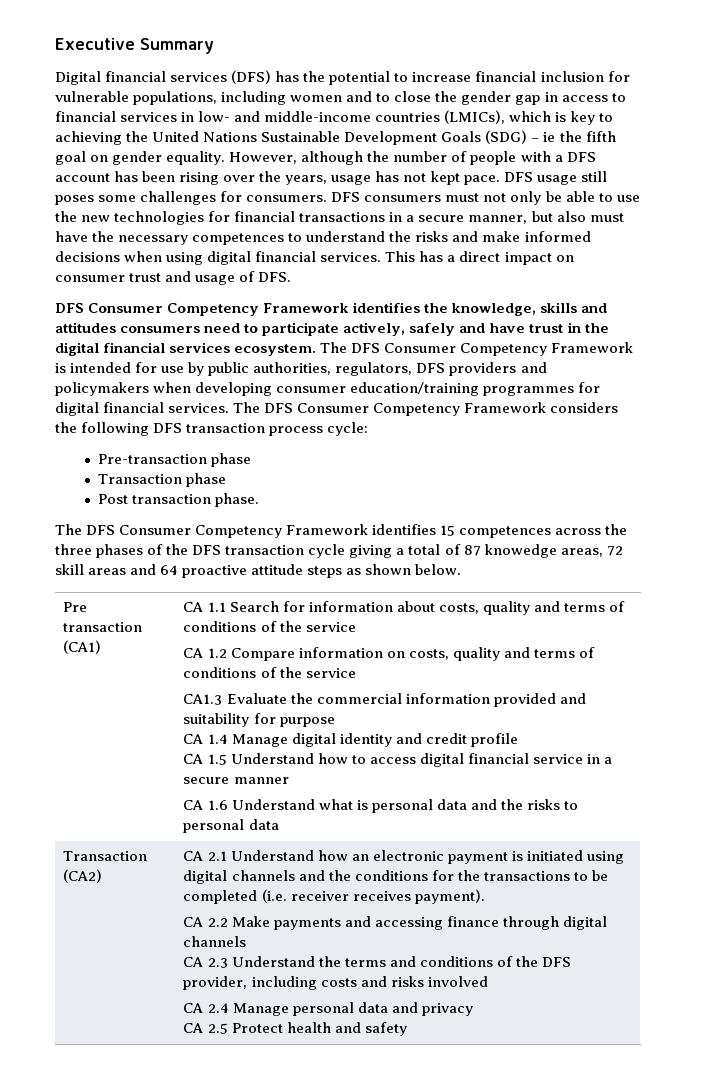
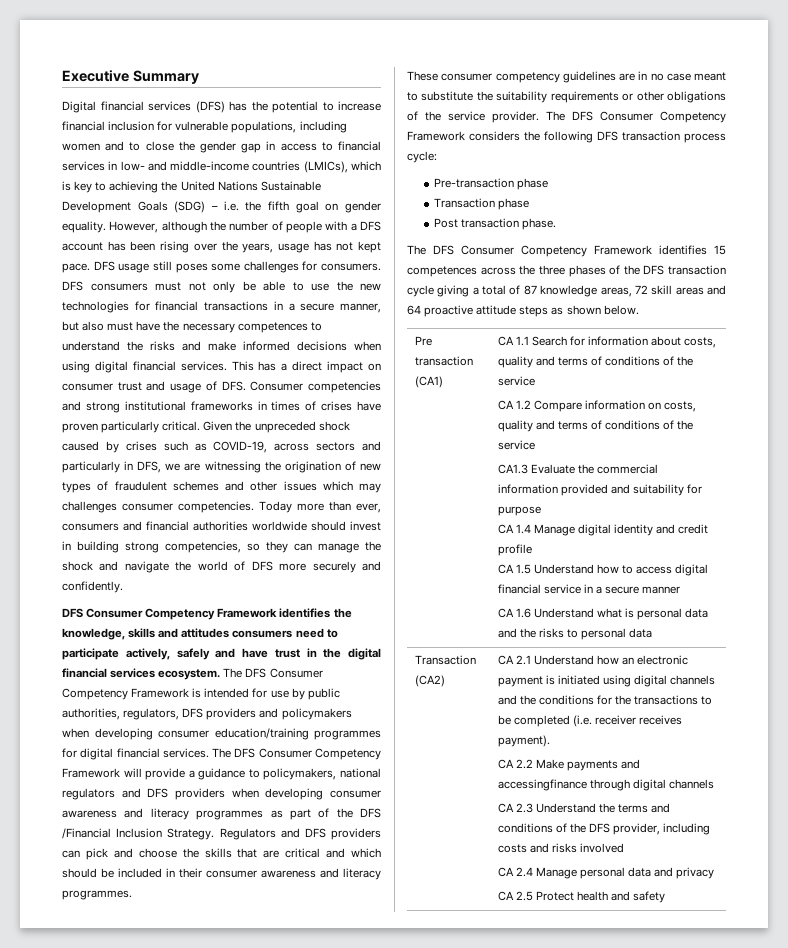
[543,132,556,142] ie -> [223,201,239,211] i.e.
(292, 277) none -> [250,381,381,393] [62,401,381,413] [62,421,350,433] [62,441,381,453] [62,461,381,473] [62,481,381,493] [62,501,381,513] [62,521,381,531] [62,541,381,553] [62,561,382,573] [62,581,123,593] Consumer competencies and strong institutional frameworks in times of crises have proven particularly critical. Given the unpreceded shock caused by crises such as COVID-19, across sectors and particularly in DFS, we are witnessing the origination of new types of fraudulent schemes and other issues which may challenges consumer competencies. Today more than ever, consumers and financial authorities worldwide should invest in building strong competencies, so they can manage the shock and navigate the world of DFS more securely and confidently.
(547, 407) none -> [123,768,381,780] [62,788,381,800] [62,808,381,820] [62,828,381,840] [62,848,381,860] [62,868,381,880] [62,890,132,900] [407,71,726,83] [407,91,726,103] [407,111,726,123] [407,131,465,141] will provide a guidance to policymakers, national regulators and DFS providers when developing consumer awareness and literacy programmes as part of the DFS /Financial Inclusion Strategy. Regulators and DFS providers can pick and choose the skills that are critical and which should be included in their consumer awareness and literacy programmes. // These consumer competency guidelines are in no case meant to substitute the suitability requirements or other obligations of the service provider. The DFS Consumer Competency Framework
[484,544,557,558] knowedge -> [540,285,598,297] knowledge
[374,916,499,930] accessing finance -> [497,779,587,791] accessingfinance

